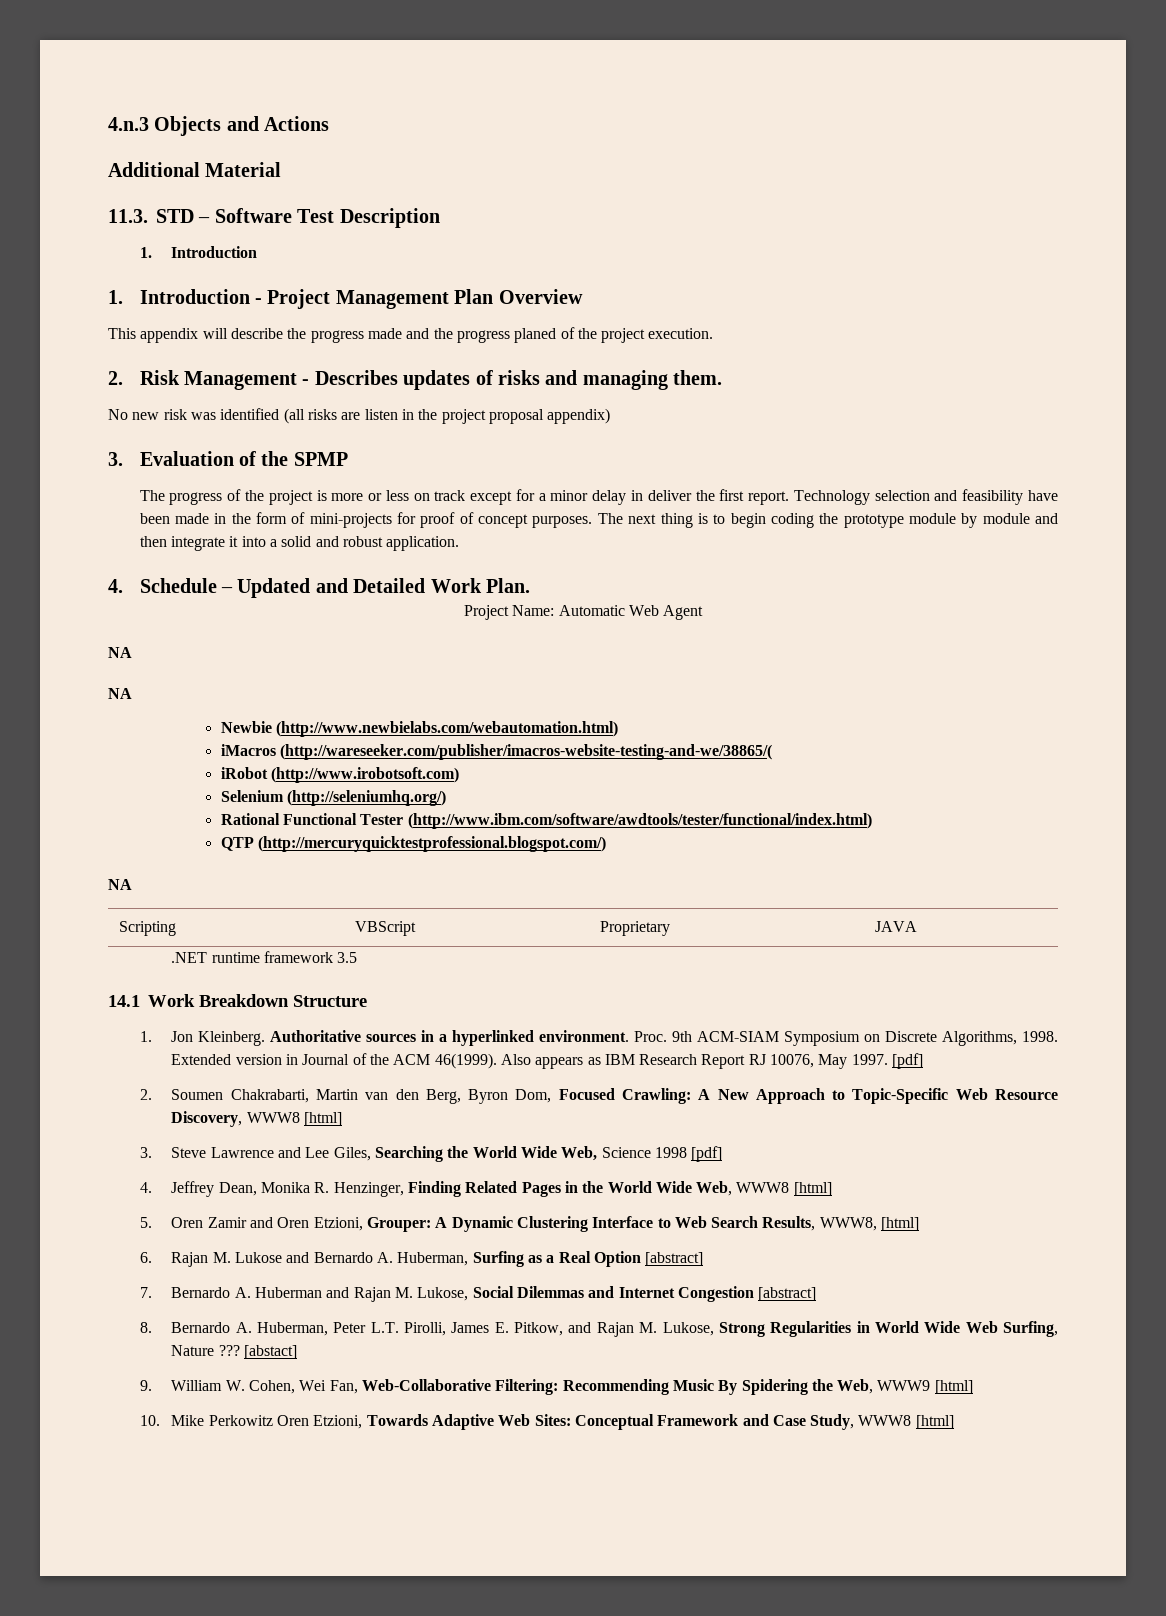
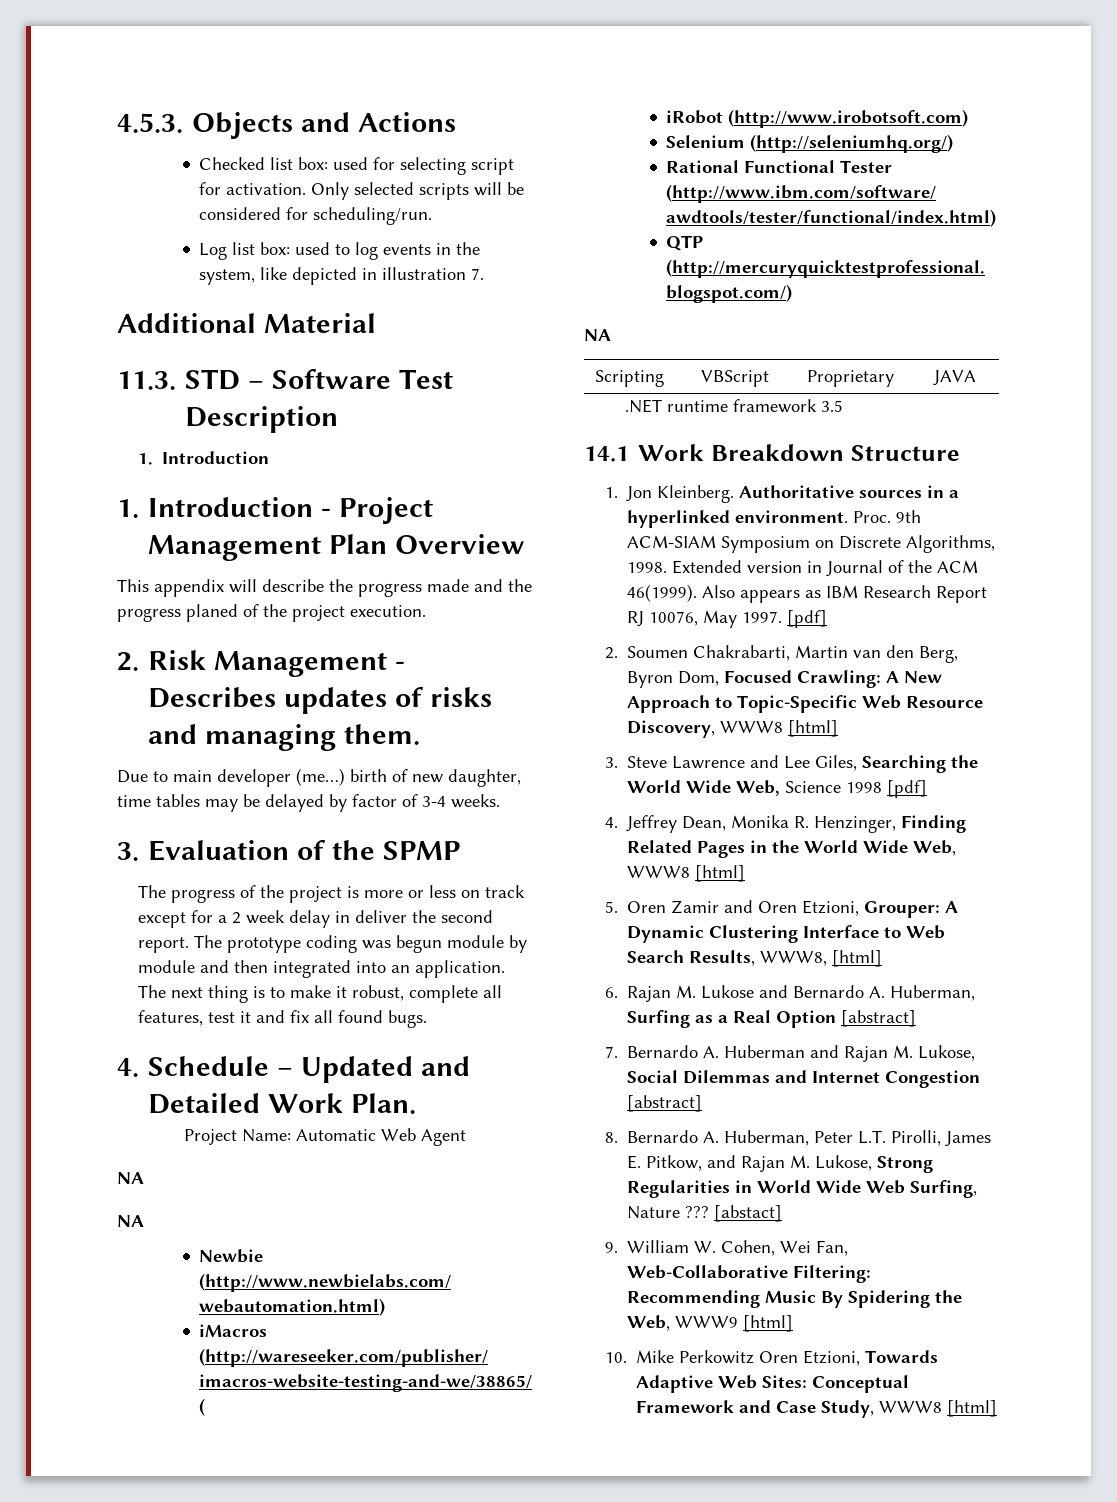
[108,117,149,131] 4.n.3 -> [117,113,183,133] 4.5.3.
(330, 123) none -> [199,157,515,175] [199,182,525,200] [199,207,433,225] [199,242,481,260] [199,267,485,285] // Checked list box: used for selecting script for activation. Only selected scripts will be considered for scheduling/run. // Log list box: used to log events in the system, like depicted in illustration 7.
[108,408,611,424] No new risk was identified (all risks are listen in the project proposal appendix) -> [117,768,521,787] [117,794,500,812] Due to main developer (me…) birth of new daughter, time tables may be delayed by factor of 3-4 weeks.
[550,490,589,501] minor -> [231,910,285,924] 2 week
[719,489,1058,505] [139,512,593,528] first report. Technology selection and feasibility have been made in the form of mini-projects for proof of concept purposes. -> [440,910,493,923] [137,935,527,953] [137,960,505,978] second report. The prototype coding was begun module by module and then integrated into an application.
[730,513,1059,528] [139,536,460,551] begin coding the prototype module by module and then integrate it into a solid and robust application. -> [289,985,502,1003] [137,1010,427,1028] make it robust, complete all features, test it and fix all found bugs.

